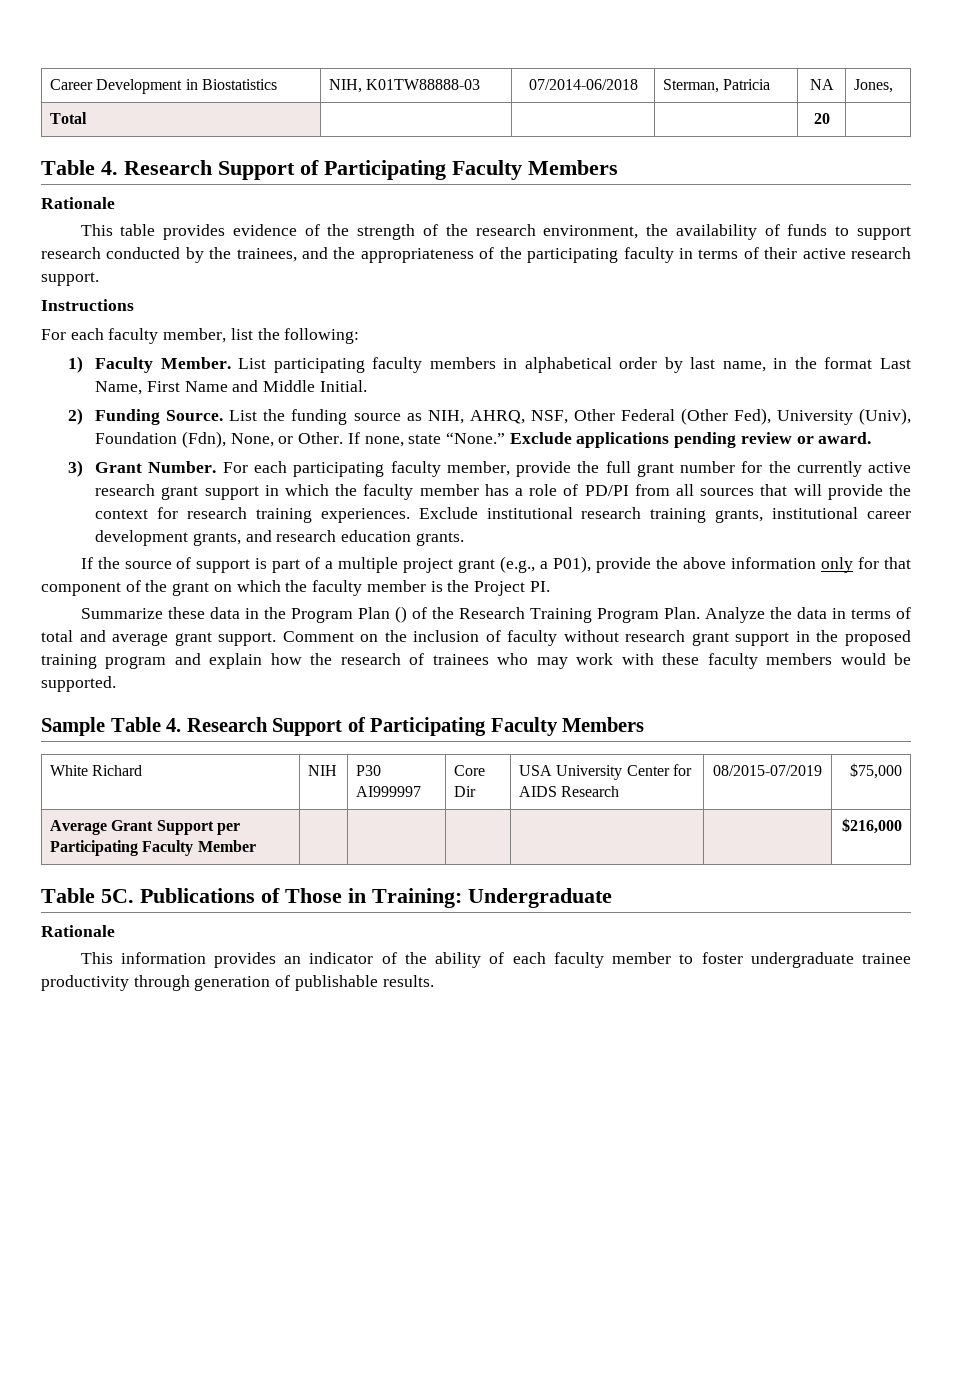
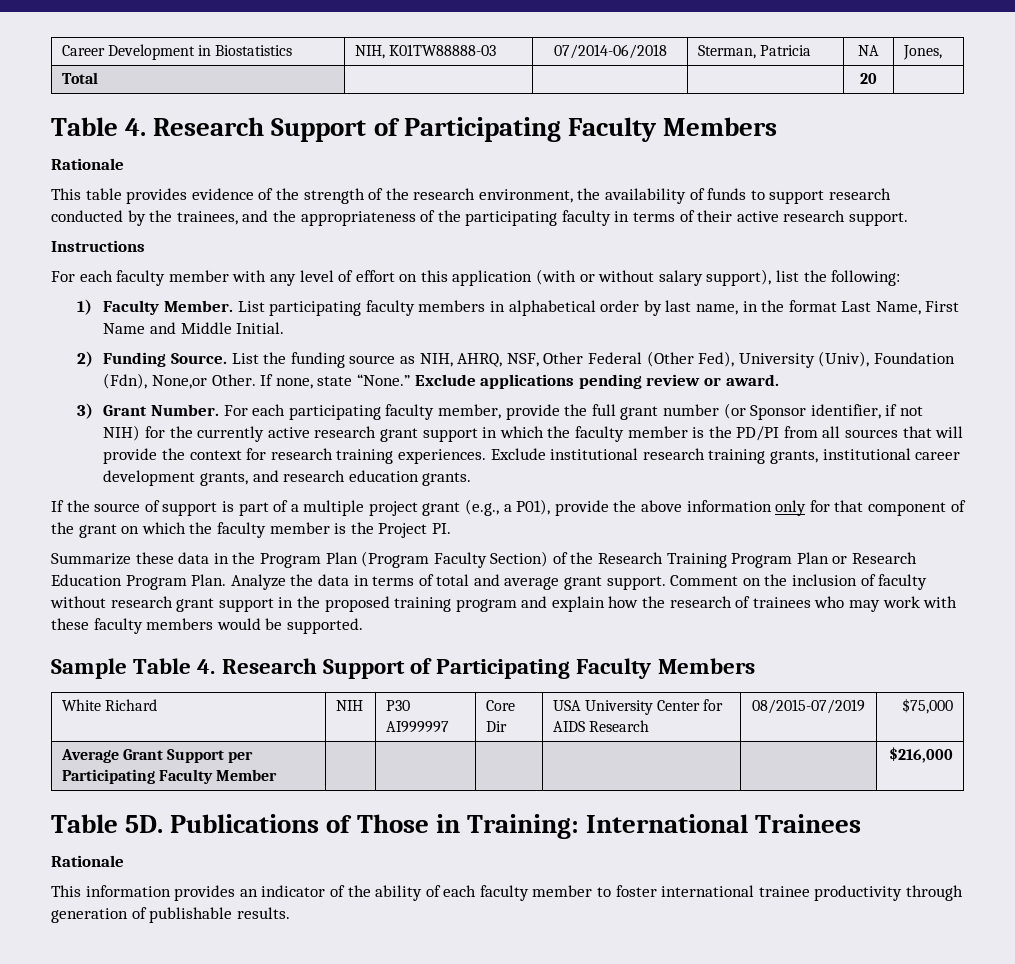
[163,328,227,343] member, -> [168,269,772,286] member with any level of effort on this application (with or without salary support),
[230,433,294,447] None, or -> [152,375,208,389] None,or
(735, 467) none -> [723,403,923,420] [103,425,141,441] (or Sponsor identifier, if not NIH)
[484,484,579,496] has a role of -> [692,426,732,438] is the
[394,606,407,623] () -> [361,551,549,568] (Program Faculty Section)
(659, 615) none -> [796,552,918,564] [51,574,187,590] Plan or Research Education Program
[101,889,134,903] 5C. -> [125,815,164,833] 5D.
[468,888,612,908] Undergraduate -> [586,814,862,833] International Trainees
[750,952,854,968] undergraduate -> [661,885,755,897] international

